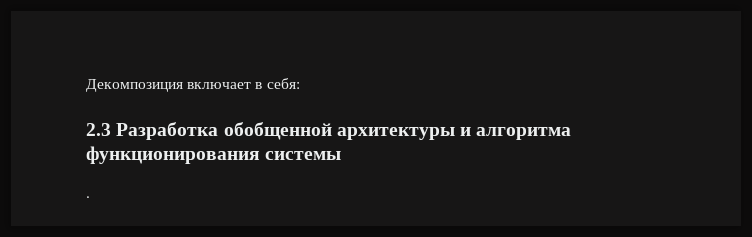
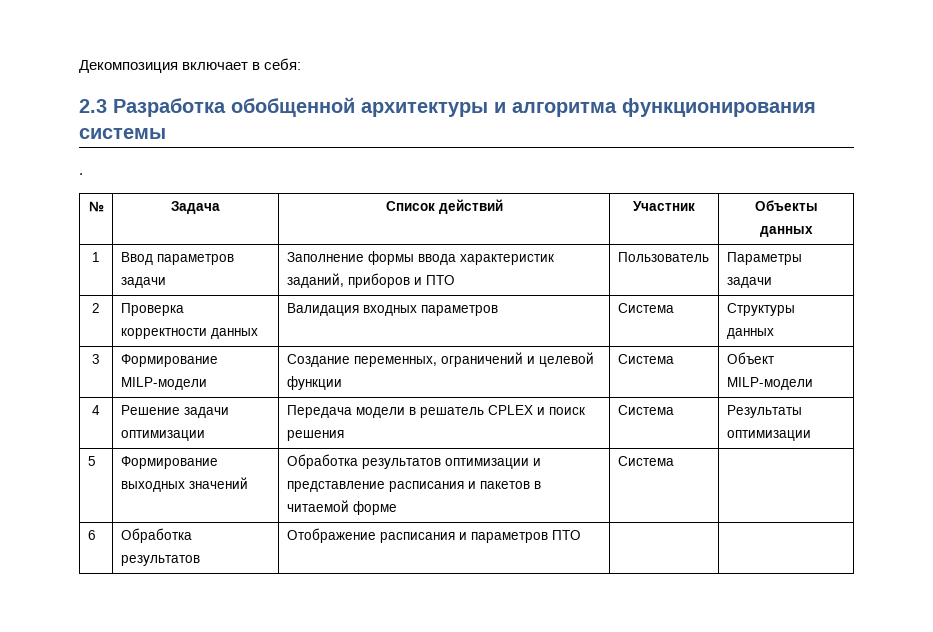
(90, 197) none -> [88,201,104,212] [171,201,220,214] [385,199,503,214] [633,201,695,211] [754,200,818,211] [759,226,813,237] [92,252,100,262] [120,252,234,265] [120,277,166,288] [286,251,554,265] [286,273,455,288] [617,252,709,262] [726,252,802,265] [726,277,772,288] [92,303,100,313] [120,303,184,316] [120,328,258,339] [286,303,498,316] [617,303,674,313] [726,303,795,316] [726,328,774,339] [92,354,100,364] [120,354,218,367] [120,377,207,390] [286,352,594,367] [286,376,342,390] [617,354,674,364] [726,352,774,364] [726,377,813,390] [92,405,100,415] [120,405,229,418] [120,430,205,441] [286,405,585,418] [286,430,344,441] [617,405,674,415] [726,405,802,418] [726,430,811,441] [87,456,96,466] [120,456,218,469] [120,477,248,492] [286,454,541,469] [286,481,541,492] [286,500,397,515] [617,456,674,466] [87,530,96,540] [120,528,192,543] [120,555,200,566] [286,528,581,543] // № | Задача | Список действий | Участник | Объекты данных // 1 | Ввод параметров задачи | Заполнение формы ввода характеристик заданий, приборов и ПТО | Пользователь | Параметры задачи // 2 | Проверка корректности данных | Валидация входных параметров | Система | Структуры данных // 3 | Формирование MILP-модели | Создание переменных, ограничений и целевой функции | Система | Объект MILP-модели // 4 | Решение задачи оптимизации | Передача модели в решатель CPLEX и поиск решения | Система | Результаты оптимизации // 5 | Формирование выходных значений | Обработка результатов оптимизации и представление расписания и пакетов в читаемой форме | Система | // 6 | Обработка результатов | Отображение расписания и параметров ПТО | |

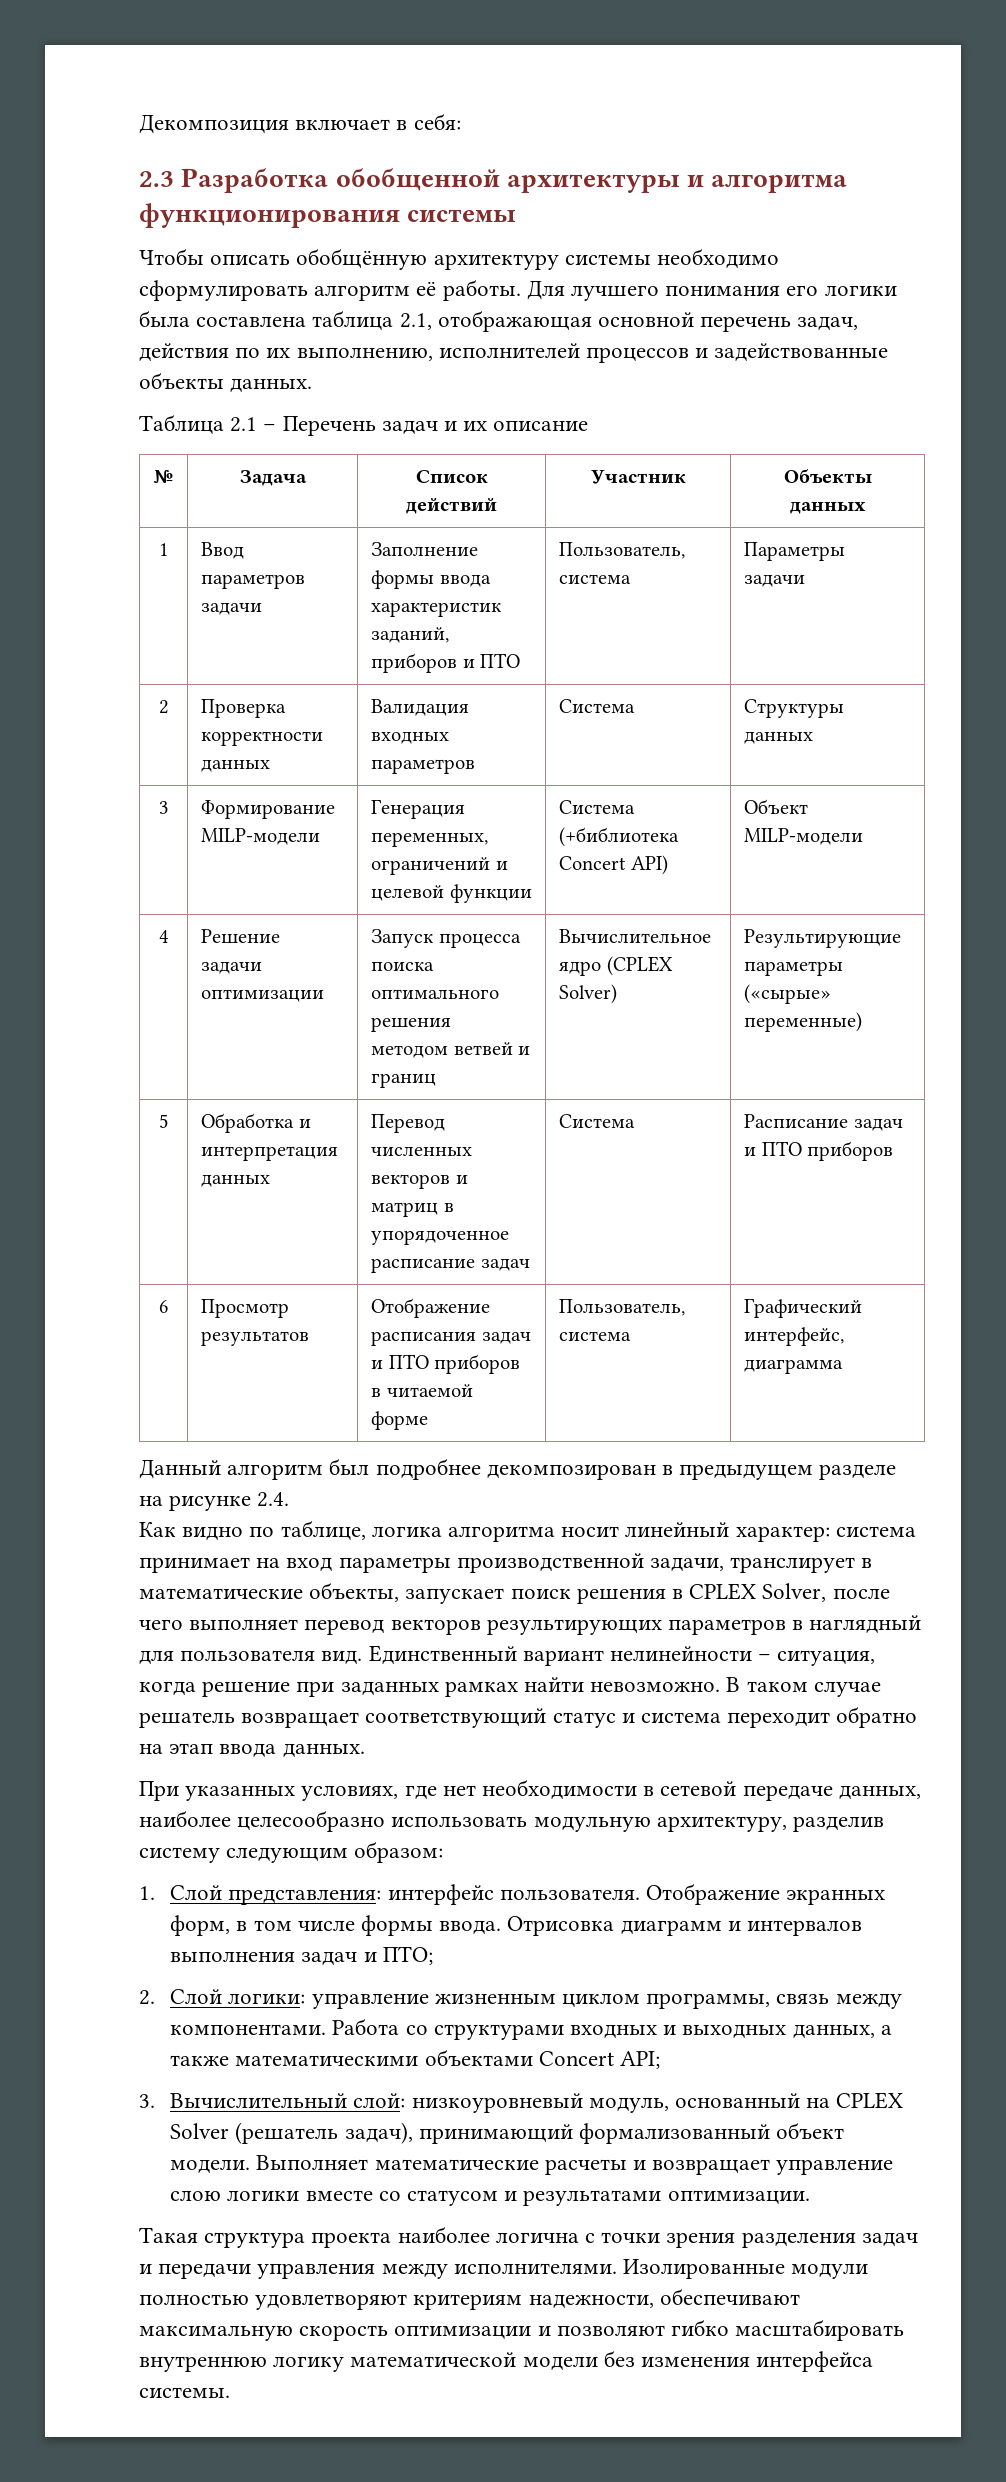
[79,173,83,175] . -> [139,248,780,270] [139,279,897,301] [139,310,859,332] [139,343,889,363] [139,372,313,393] [139,414,589,436] Чтобы описать обобщённую архитектуру системы необходимо сформулировать алгоритм её работы. Для лучшего понимания его логики была составлена таблица 2.1, отображающая основной перечень задач, действия по их выполнению, исполнителей процессов и задействованные объекты данных. // Таблица 2.1 – Перечень задач и их описание
[617,252,709,262] Пользователь -> [559,542,687,559] [559,574,632,584] Пользователь, система
[286,354,350,367] Создание -> [371,799,466,819] Генерация
(674, 359) none -> [559,827,680,847] [559,855,668,875] (+библиотека Concert API)
[286,405,585,418] [286,430,344,441] [617,405,674,415] [726,405,802,418] [726,430,811,441] [87,456,96,466] [120,456,218,469] [120,477,248,492] [286,454,541,469] [286,481,541,492] [286,500,397,515] [617,456,674,466] [87,530,96,540] [120,528,192,543] [120,555,200,566] [286,528,581,543] Передача модели в решатель CPLEX и поиск решения | Система | Результаты оптимизации // 5 | Формирование выходных значений | Обработка результатов оптимизации и представление расписания и пакетов в читаемой форме | Система | // 6 | Обработка результатов | Отображение расписания и параметров ПТО | | -> [371,929,521,948] [371,962,435,971] [371,989,500,999] [371,1017,452,1032] [371,1042,531,1058] [371,1073,437,1088] [559,929,712,943] [559,956,673,976] [559,984,618,1004] [744,929,902,948] [744,961,844,976] [744,984,832,1004] [744,1012,863,1032] [158,1114,169,1128] [201,1113,311,1133] [201,1146,339,1161] [201,1174,271,1187] [371,1114,446,1133] [371,1146,473,1156] [371,1174,468,1189] [371,1202,454,1217] [371,1230,510,1245] [371,1258,530,1273] [559,1114,636,1128] [744,1114,903,1131] [744,1141,894,1161] [158,1300,169,1313] [201,1299,290,1318] [201,1331,310,1346] [371,1298,491,1318] [371,1331,531,1346] [371,1354,521,1374] [371,1384,473,1397] [371,1411,429,1430] [559,1299,687,1316] [559,1331,632,1341] [744,1298,863,1318] [744,1327,846,1346] [744,1359,844,1374] [139,1458,897,1480] [139,1492,290,1511] [139,1520,916,1542] [139,1553,873,1573] [139,1582,890,1604] [139,1615,922,1635] [139,1645,876,1666] [139,1677,881,1697] [139,1706,918,1728] [139,1743,365,1758] [139,1779,921,1801] [139,1810,885,1832] [139,1841,444,1863] [139,1883,886,1905] [170,1915,863,1936] [170,1946,433,1966] [139,1989,902,2009] [170,2018,892,2040] [170,2049,661,2069] [139,2092,904,2113] [170,2122,845,2144] [170,2155,894,2175] [170,2190,810,2206] [139,2226,918,2248] [139,2259,869,2279] [139,2288,800,2310] [139,2319,905,2341] [139,2350,874,2372] [139,2387,230,2398] Запуск процесса поиска оптимального решения методом ветвей и границ | Вычислительное ядро (CPLEX Solver) | Результирующие параметры («сырые» переменные) // 5 | Обработка и интерпретация данных | Перевод численных векторов и матриц в упорядоченное расписание задач | Система | Расписание задач и ПТО приборов // 6 | Просмотр результатов | Отображение расписания задач и ПТО приборов в читаемой форме | Пользователь, система | Графический интерфейс, диаграмма // Данный алгоритм был подробнее декомпозирован в предыдущем разделе на рисунке 2.4. // Как видно по таблице, логика алгоритма носит линейный характер: система принимает на вход параметры производственной задачи, транслирует в математические объекты, запускает поиск решения в CPLEX Solver, после чего выполняет перевод векторов результирующих параметров в наглядный для пользователя вид. Единственный вариант нелинейности – ситуация, когда решение при заданных рамках найти невозможно. В таком случае решатель возвращает соответствующий статус и система переходит обратно на этап ввода данных. // При указанных условиях, где нет необходимости в сетевой передаче данных, наиболее целесообразно использовать модульную архитектуру, разделив систему следующим образом: // 1. Слой представления: интерфейс пользователя. Отображение экранных форм, в том числе формы ввода. Отрисовка диаграмм и интервалов выполнения задач и ПТО; // 2. Слой логики: управление жизненным циклом программы, связь между компонентами. Работа со структурами входных и выходных данных, а также математическими объектами Concert API; // 3. Вычислительный слой: низкоуровневый модуль, основанный на CPLEX Solver (решатель задач), принимающий формализованный объект модели. Выполняет математические расчеты и возвращает управление слою логики вместе со статусом и результатами оптимизации. // Такая структура проекта наиболее логична с точки зрения разделения задач и передачи управления между исполнителями. Изолированные модули полностью удовлетворяют критериям надежности, обеспечивают максимальную скорость оптимизации и позволяют гибко масштабировать внутреннюю логику математической модели без изменения интерфейса системы.

